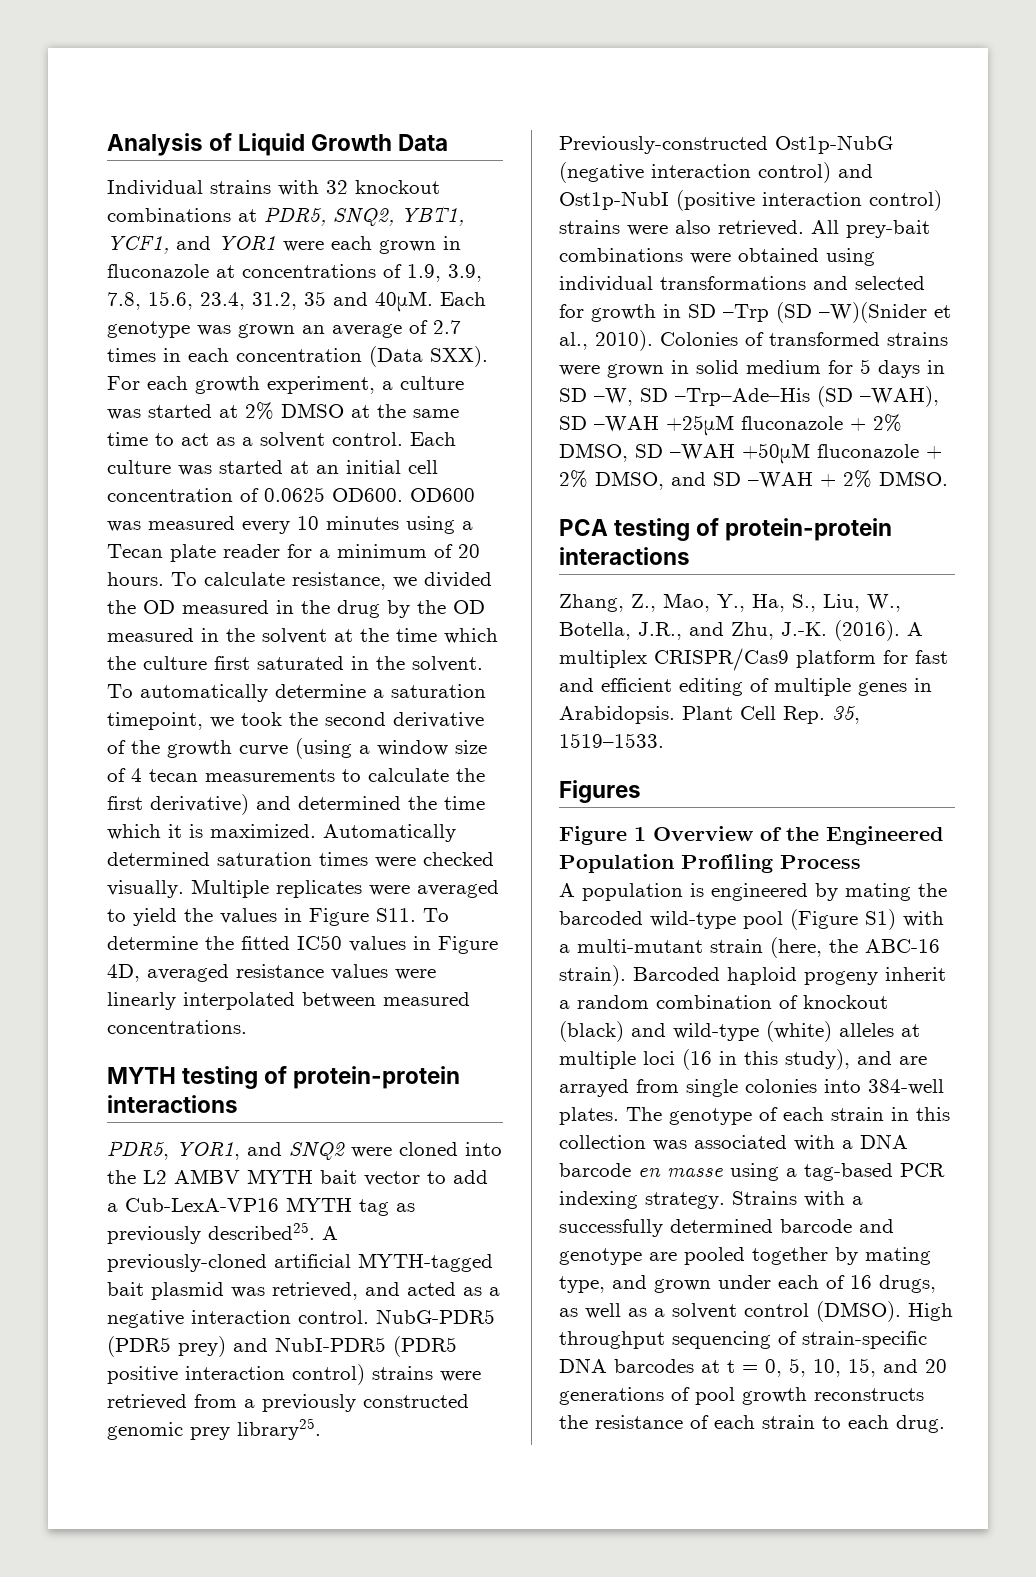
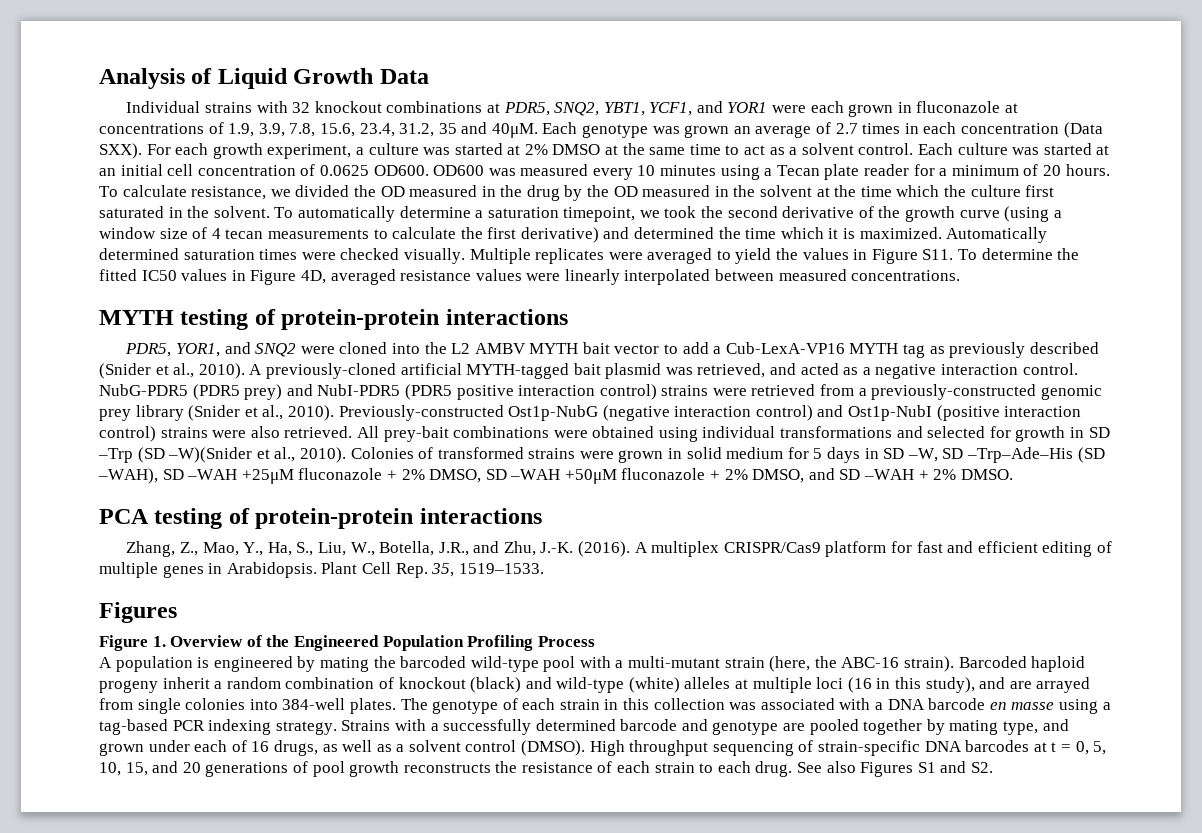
[208,1222,315,1240] described25. -> [1029,342,1099,354] [99,363,245,379] described (Snider et al., 2010).
[262,1394,469,1412] [107,1418,321,1440] previously constructed genomic prey library25. -> [871,384,1102,400] [99,405,334,421] previously-constructed genomic prey library (Snider et al., 2010).
[634,827,646,841] 1 -> [152,636,166,647] 1.
[790,909,896,930] (Figure S1) -> (576, 664) none
(945, 1424) none -> [797,761,993,777] See also Figures S1 and S2.

